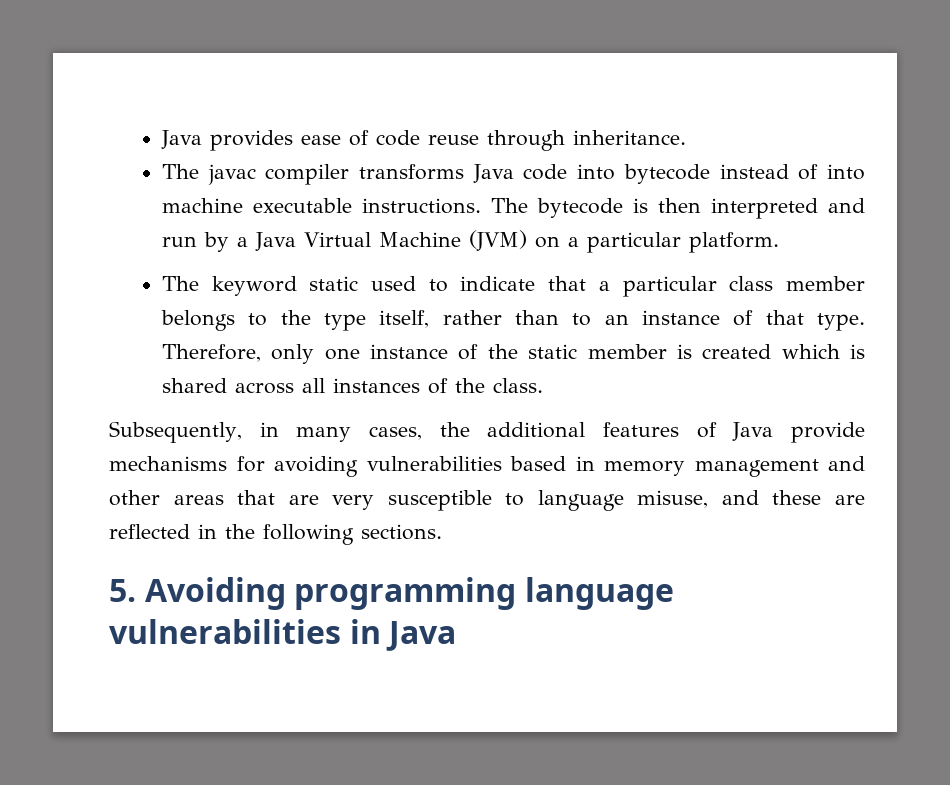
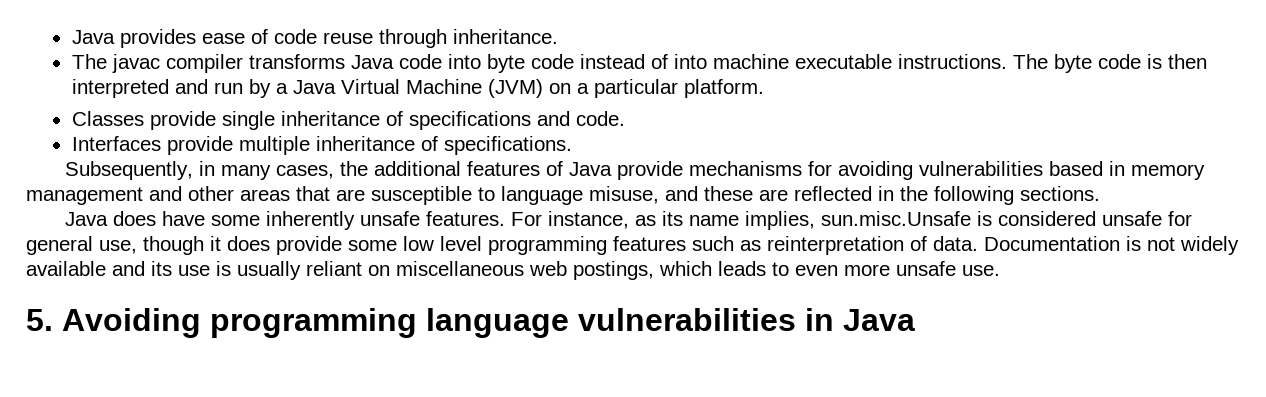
[623,164,710,184] bytecode -> [486,54,574,73] byte code
[536,198,623,218] bytecode -> [1053,54,1141,73] byte code
[161,276,866,297] [160,310,866,331] [161,344,865,364] [161,378,543,394] The keyword static used to indicate that a particular class member belongs to the type itself, rather than to an instance of that type. Therefore, only one instance of the static member is created which is shared across all instances of the class. -> [71,111,625,130] [71,136,572,155] Classes provide single inheritance of specifications and code. // Interfaces provide multiple inheritance of specifications.
[332,495,375,510] very -> (365, 195) none
(442, 532) none -> [64,211,1192,230] [26,236,1239,255] [26,261,1000,280] // Java does have some inherently unsafe features. For instance, as its name implies, sun.misc.Unsafe is considered unsafe for general use, though it does provide some low level programming features such as reinterpretation of data. Documentation is not widely available and its use is usually reliant on miscellaneous web postings, which leads to even more unsafe use.

